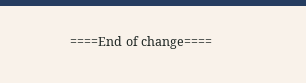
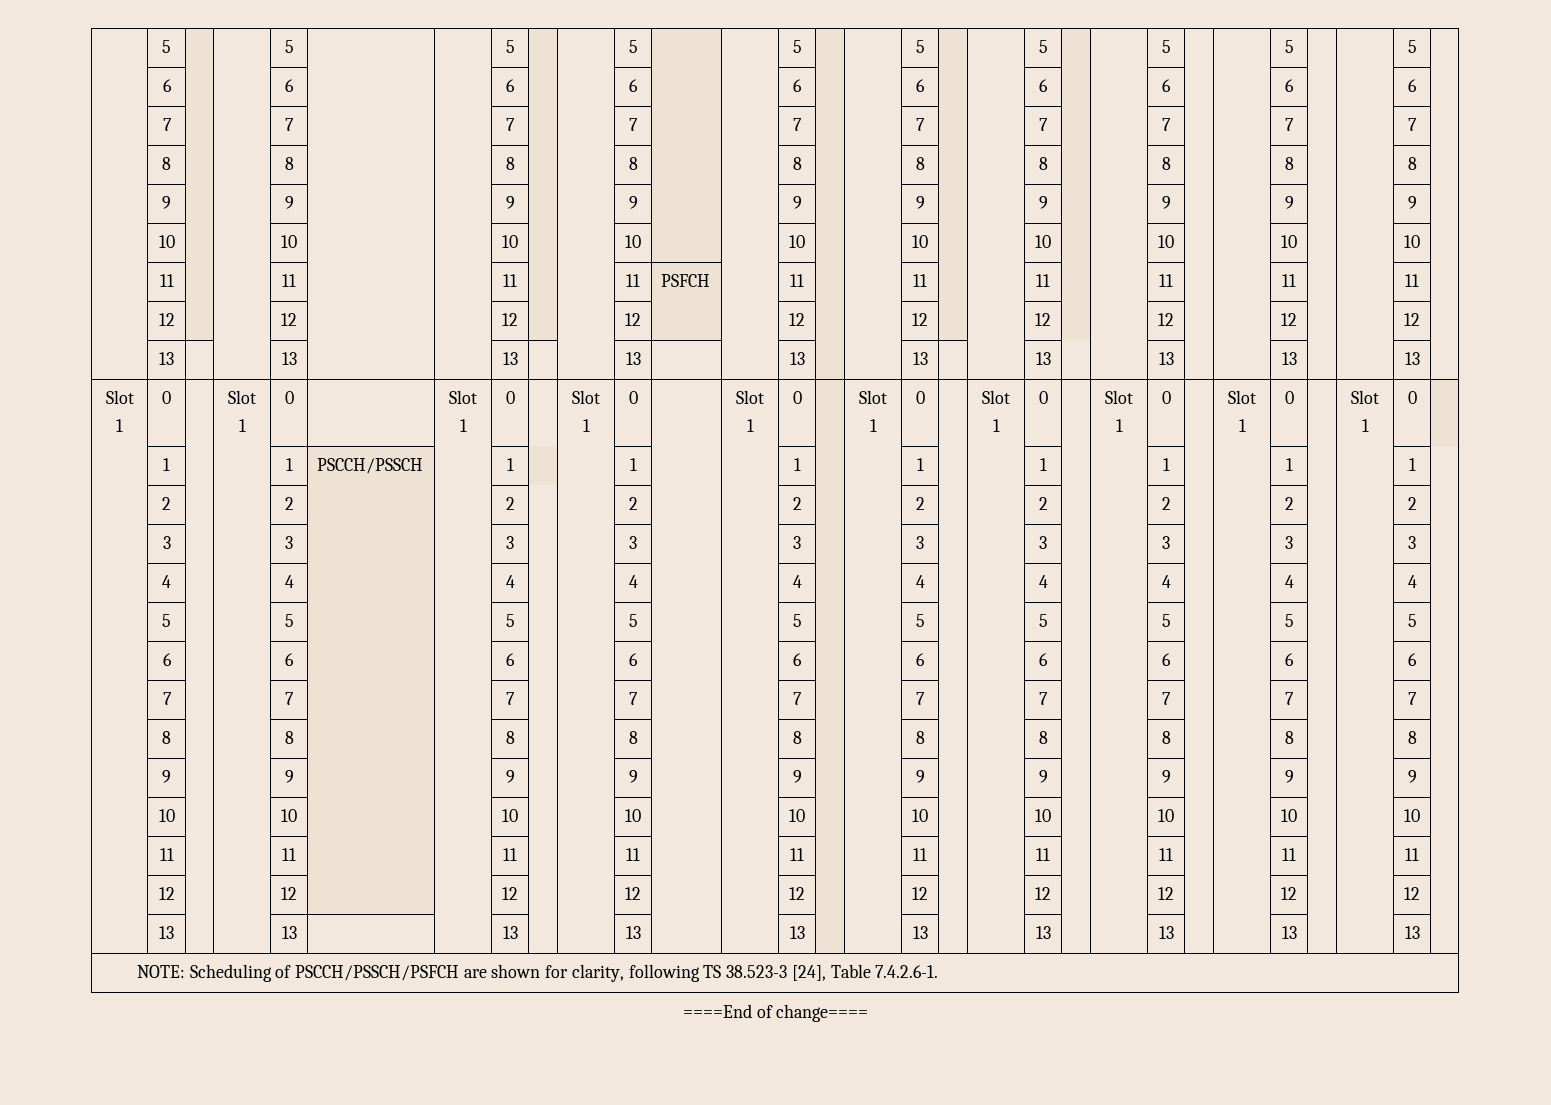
(70, 41) none -> [162,40,171,53] [284,40,294,53] [505,40,515,53] [628,40,638,53] [792,40,802,53] [915,40,925,53] [1038,40,1048,53] [1161,40,1171,53] [1284,40,1294,53] [1407,40,1417,53] [162,79,172,92] [285,79,294,92] [506,79,515,92] [629,79,638,92] [793,79,802,92] [916,79,925,92] [1039,79,1048,92] [1162,79,1171,92] [1285,79,1294,92] [1408,79,1417,92] [162,118,172,131] [285,118,294,131] [506,118,515,131] [629,118,638,131] [793,118,802,131] [916,118,925,131] [1039,118,1048,131] [1162,118,1171,131] [1285,118,1294,131] [1408,118,1417,131] [162,157,171,170] [284,157,294,170] [505,157,515,170] [628,157,638,170] [792,157,802,170] [915,157,925,170] [1038,157,1048,170] [1161,157,1171,170] [1284,157,1294,170] [1407,157,1417,170] [162,196,171,209] [284,196,294,209] [505,196,515,209] [628,196,638,209] [792,196,802,209] [915,196,925,209] [1038,196,1048,209] [1161,196,1171,209] [1284,196,1294,209] [1407,196,1417,209] [158,235,175,248] [281,235,297,248] [502,235,518,248] [625,235,641,248] [789,235,805,248] [912,235,928,248] [1035,235,1051,248] [1158,235,1174,248] [1281,235,1297,248] [1404,235,1420,248] [159,274,174,287] [282,274,296,287] [503,274,517,287] [626,274,640,287] [661,274,711,287] [790,274,804,287] [913,274,927,287] [1036,274,1050,287] [1159,274,1173,287] [1282,274,1296,287] [1405,274,1419,287] [158,313,175,326] [281,313,297,326] [502,313,518,326] [625,313,641,326] [789,313,805,326] [912,313,928,326] [1035,313,1051,326] [1158,313,1174,326] [1281,313,1297,326] [1404,313,1420,326] [159,352,174,365] [281,352,297,365] [502,352,518,365] [625,352,641,365] [789,352,805,365] [912,352,928,365] [1035,352,1051,365] [1158,352,1174,365] [1281,352,1297,365] [1404,352,1420,365] [105,390,134,404] [116,419,123,432] [162,391,171,404] [228,390,256,404] [238,419,246,432] [284,391,294,404] [449,390,477,404] [459,419,467,432] [505,391,515,404] [572,390,600,404] [582,419,590,432] [628,391,638,404] [736,390,764,404] [746,419,754,432] [792,391,802,404] [859,390,887,404] [869,419,877,432] [915,391,925,404] [982,390,1010,404] [992,419,1000,432] [1038,391,1048,404] [1105,390,1133,404] [1115,419,1123,432] [1161,391,1171,404] [1228,390,1256,404] [1238,419,1246,432] [1284,391,1294,404] [1351,390,1379,404] [1361,419,1369,432] [1407,391,1417,404] [163,458,170,471] [285,458,293,471] [317,458,424,474] [506,458,514,471] [629,458,637,471] [793,458,801,471] [916,458,924,471] [1039,458,1047,471] [1162,458,1170,471] [1285,458,1293,471] [1408,458,1416,471] [162,497,171,510] [284,497,294,510] [505,497,515,510] [628,497,638,510] [792,497,802,510] [915,497,925,510] [1038,497,1048,510] [1161,497,1171,510] [1284,497,1294,510] [1407,497,1417,510] [162,536,171,549] [285,536,293,549] [506,536,514,549] [629,536,637,549] [793,536,801,549] [916,536,924,549] [1039,536,1047,549] [1162,536,1170,549] [1285,536,1293,549] [1408,536,1416,549] [162,575,171,588] [284,575,294,588] [505,575,515,588] [628,575,638,588] [792,575,802,588] [915,575,925,588] [1038,575,1048,588] [1161,575,1171,588] [1284,575,1294,588] [1407,575,1417,588] [162,614,171,627] [284,614,294,627] [505,614,515,627] [628,614,638,627] [792,614,802,627] [915,614,925,627] [1038,614,1048,627] [1161,614,1171,627] [1284,614,1294,627] [1407,614,1417,627] [162,653,172,666] [285,653,294,666] [506,653,515,666] [629,653,638,666] [793,653,802,666] [916,653,925,666] [1039,653,1048,666] [1162,653,1171,666] [1285,653,1294,666] [1408,653,1417,666] [162,692,172,705] [285,692,294,705] [506,692,515,705] [629,692,638,705] [793,692,802,705] [916,692,925,705] [1039,692,1048,705] [1162,692,1171,705] [1285,692,1294,705] [1408,692,1417,705] [162,731,171,744] [284,731,294,744] [505,731,515,744] [628,731,638,744] [792,731,802,744] [915,731,925,744] [1038,731,1048,744] [1161,731,1171,744] [1284,731,1294,744] [1407,731,1417,744] [162,770,171,783] [284,770,294,783] [505,770,515,783] [628,770,638,783] [792,770,802,783] [915,770,925,783] [1038,770,1048,783] [1161,770,1171,783] [1284,770,1294,783] [1407,770,1417,783] [158,809,175,822] [281,809,297,822] [502,809,518,822] [625,809,641,822] [789,809,805,822] [912,809,928,822] [1035,809,1051,822] [1158,809,1174,822] [1281,809,1297,822] [1404,809,1420,822] [159,848,174,861] [282,848,296,861] [503,848,517,861] [626,848,640,861] [790,848,804,861] [913,848,927,861] [1036,848,1050,861] [1159,848,1173,861] [1282,848,1296,861] [1405,848,1419,861] [158,887,175,900] [281,887,297,900] [502,887,518,900] [625,887,641,900] [789,887,805,900] [912,887,928,900] [1035,887,1051,900] [1158,887,1174,900] [1281,887,1297,900] [1404,887,1420,900] [159,926,174,939] [281,926,297,939] [502,926,518,939] [625,926,641,939] [789,926,805,939] [912,926,928,939] [1035,926,1051,939] [1158,926,1174,939] [1281,926,1297,939] [1404,926,1420,939] [136,964,939,982] | 5 | | | 5 | | | 5 | | | 5 | | | 5 | | | 5 | | | 5 | | | 5 | | | 5 | | | 5 | // | 6 | | | 6 | | | 6 | | | 6 | | | 6 | | | 6 | | | 6 | | | 6 | | | 6 | | | 6 | // | 7 | | | 7 | | | 7 | | | 7 | | | 7 | | | 7 | | | 7 | | | 7 | | | 7 | | | 7 | // | 8 | | | 8 | | | 8 | | | 8 | | | 8 | | | 8 | | | 8 | | | 8 | | | 8 | | | 8 | // | 9 | | | 9 | | | 9 | | | 9 | | | 9 | | | 9 | | | 9 | | | 9 | | | 9 | | | 9 | // | 10 | | | 10 | | | 10 | | | 10 | | | 10 | | | 10 | | | 10 | | | 10 | | | 10 | | | 10 | // | 11 | | | 11 | | | 11 | | | 11 | PSFCH | | 11 | | | 11 | | | 11 | | | 11 | | | 11 | | | 11 | // | 12 | | | 12 | | | 12 | | | 12 | | | 12 | | | 12 | | | 12 | | | 12 | | | 12 | | | 12 | // | 13 | | | 13 | | | 13 | | | 13 | | | 13 | | | 13 | | | 13 | | | 13 | | | 13 | | | 13 | // Slot 1 | 0 | | Slot 1 | 0 | | Slot 1 | 0 | | Slot 1 | 0 | | Slot 1 | 0 | | Slot 1 | 0 | | Slot 1 | 0 | | Slot 1 | 0 | | Slot 1 | 0 | | Slot 1 | 0 | // | 1 | | | 1 | PSCCH/PSSCH | | 1 | | | 1 | | | 1 | | | 1 | | | 1 | | | 1 | | | 1 | | | 1 | // | 2 | | | 2 | | | 2 | | | 2 | | | 2 | | | 2 | | | 2 | | | 2 | | | 2 | | | 2 | // | 3 | | | 3 | | | 3 | | | 3 | | | 3 | | | 3 | | | 3 | | | 3 | | | 3 | | | 3 | // | 4 | | | 4 | | | 4 | | | 4 | | | 4 | | | 4 | | | 4 | | | 4 | | | 4 | | | 4 | // | 5 | | | 5 | | | 5 | | | 5 | | | 5 | | | 5 | | | 5 | | | 5 | | | 5 | | | 5 | // | 6 | | | 6 | | | 6 | | | 6 | | | 6 | | | 6 | | | 6 | | | 6 | | | 6 | | | 6 | // | 7 | | | 7 | | | 7 | | | 7 | | | 7 | | | 7 | | | 7 | | | 7 | | | 7 | | | 7 | // | 8 | | | 8 | | | 8 | | | 8 | | | 8 | | | 8 | | | 8 | | | 8 | | | 8 | | | 8 | // | 9 | | | 9 | | | 9 | | | 9 | | | 9 | | | 9 | | | 9 | | | 9 | | | 9 | | | 9 | // | 10 | | | 10 | | | 10 | | | 10 | | | 10 | | | 10 | | | 10 | | | 10 | | | 10 | | | 10 | // | 11 | | | 11 | | | 11 | | | 11 | | | 11 | | | 11 | | | 11 | | | 11 | | | 11 | | | 11 | // | 12 | | | 12 | | | 12 | | | 12 | | | 12 | | | 12 | | | 12 | | | 12 | | | 12 | | | 12 | // | 13 | | | 13 | | | 13 | | | 13 | | | 13 | | | 13 | | | 13 | | | 13 | | | 13 | | | 13 | // NOTE: Scheduling of PSCCH/PSSCH/PSFCH are shown for clarity, following TS 38.523-3 [24], Table 7.4.2.6-1. //

